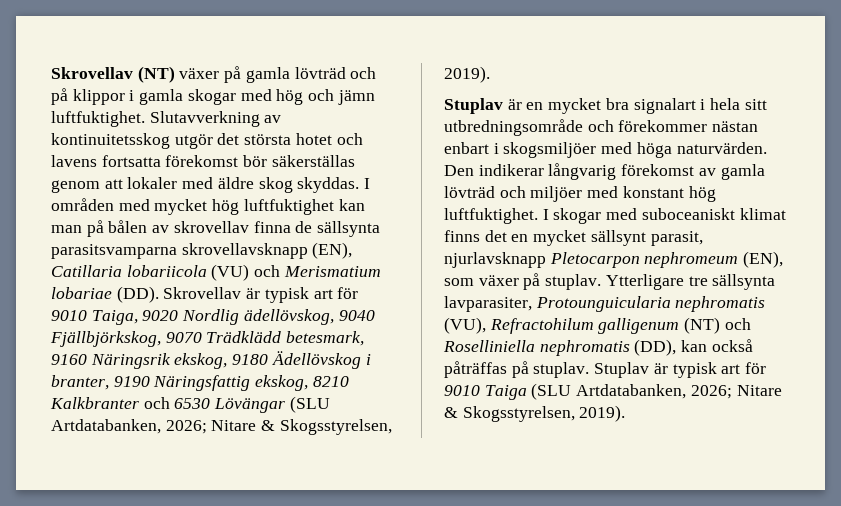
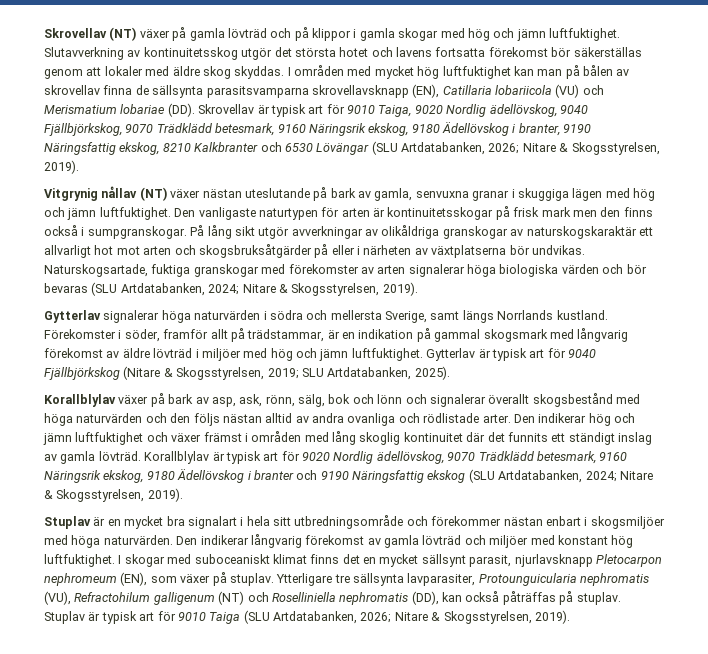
(490, 74) none -> [44,186,655,201] [44,206,653,220] [44,225,653,239] [44,244,585,258] [44,264,647,277] [44,282,418,296] [44,310,608,323] [44,328,629,342] [44,348,596,361] [44,366,450,380] [44,393,640,407] [44,413,635,426] [43,431,652,445] [44,451,628,464] [44,469,653,483] [44,488,183,502] // Vitgrynig nållav (NT) växer nästan uteslutande på bark av gamla, senvuxna granar i skuggiga lägen med hög och jämn luftfuktighet. Den vanligaste naturtypen för arten är kontinuitetsskogar på frisk mark men den finns också i sumpgranskogar. På lång sikt utgör avverkningar av olikåldriga granskogar av naturskogskaraktär ett allvarligt hot mot arten och skogsbruksåtgärder på eller i närheten av växtplatserna bör undvikas. Naturskogsartade, fuktiga granskogar med förekomster av arten signalerar höga biologiska värden och bör bevaras (SLU Artdatabanken, 2024; Nitare & Skogsstyrelsen, 2019). // Gytterlav signalerar höga naturvärden i södra och mellersta Sverige, samt längs Norrlands kustland. Förekomster i söder, framför allt på trädstammar, är en indikation på gammal skogsmark med långvarig förekomst av äldre lövträd i miljöer med hög och jämn luftfuktighet. Gytterlav är typisk art för 9040 Fjällbjörkskog (Nitare & Skogsstyrelsen, 2019; SLU Artdatabanken, 2025). // Korallblylav växer på bark av asp, ask, rönn, sälg, bok och lönn och signalerar överallt skogsbestånd med höga naturvärden och den följs nästan alltid av andra ovanliga och rödlistade arter. Den indikerar hög och jämn luftfuktighet och växer främst i områden med lång skoglig kontinuitet där det funnits ett ständigt inslag av gamla lövträd. Korallblylav är typisk art för 9020 Nordlig ädellövskog, 9070 Trädklädd betesmark, 9160 Näringsrik ekskog, 9180 Ädellövskog i branter och 9190 Näringsfattig ekskog (SLU Artdatabanken, 2024; Nitare & Skogsstyrelsen, 2019).

